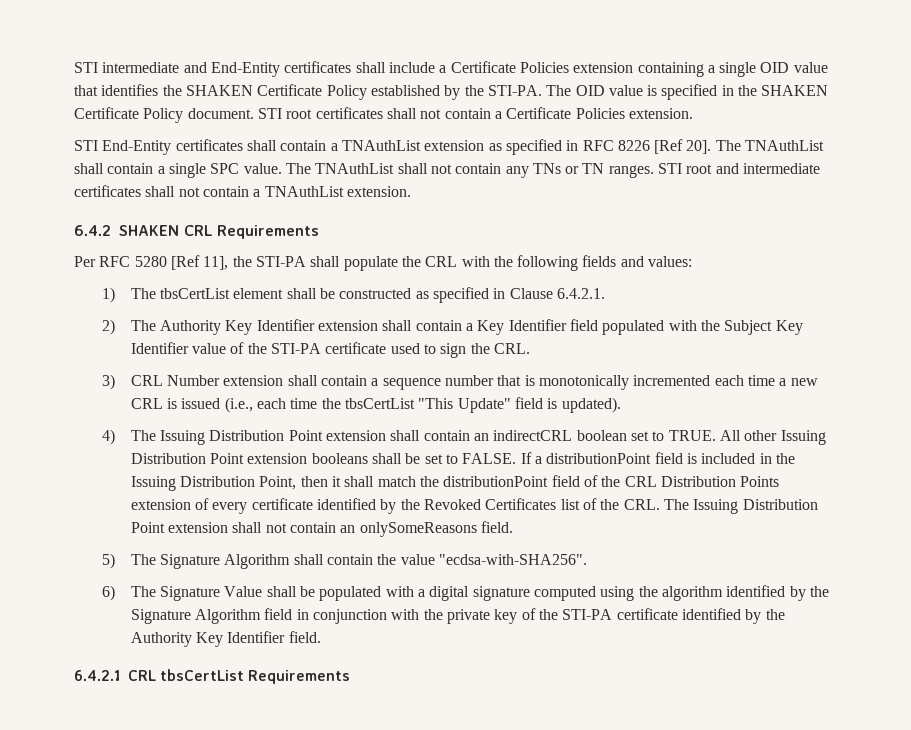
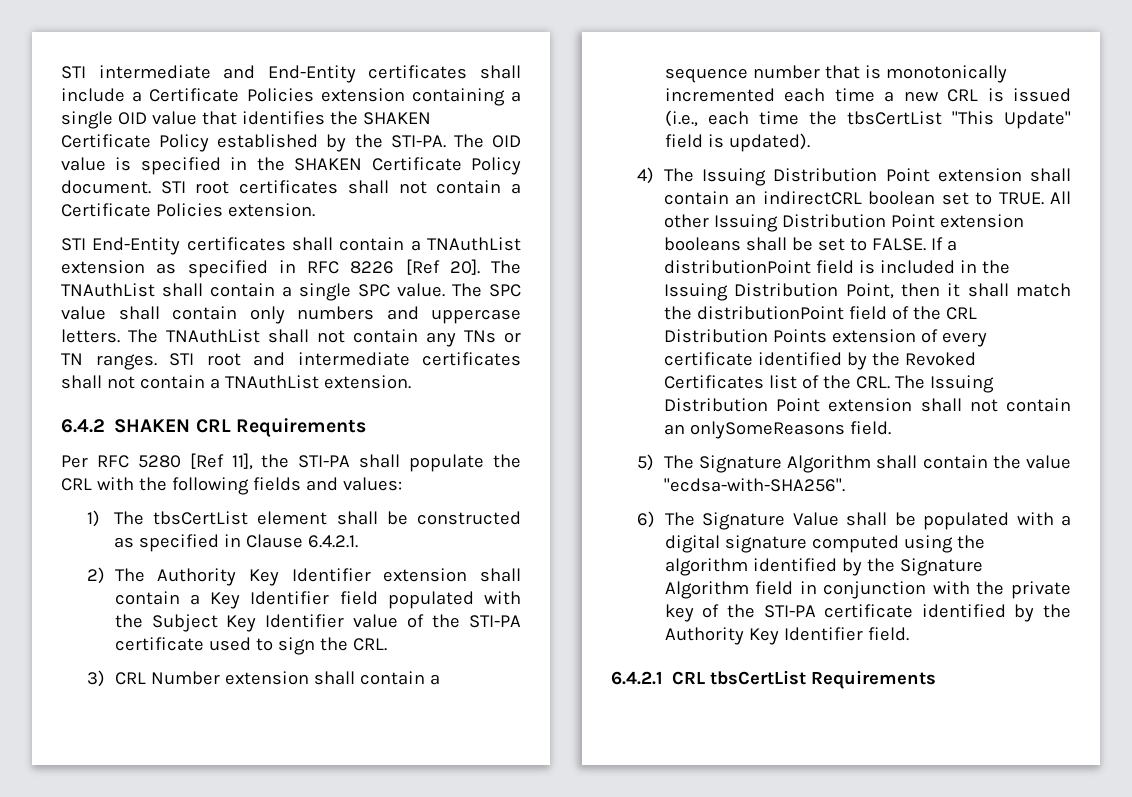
(311, 168) none -> [489,284,521,297] [61,306,521,324] [61,329,158,343] SPC value shall contain only numbers and uppercase letters. The

